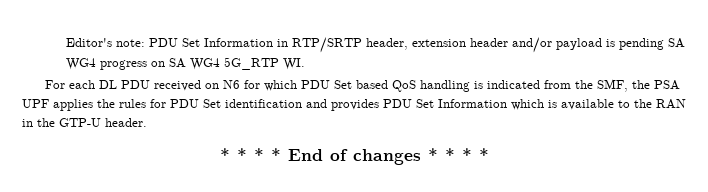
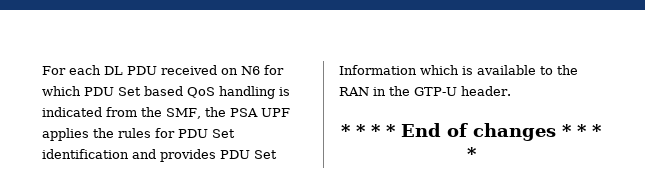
[65,37,685,53] [65,57,305,70] Editor's note: PDU Set Information in RTP/SRTP header, extension header and/or payload is pending SA WG4 progress on SA WG4 5G_RTP WI. // -> (42, 70) none

